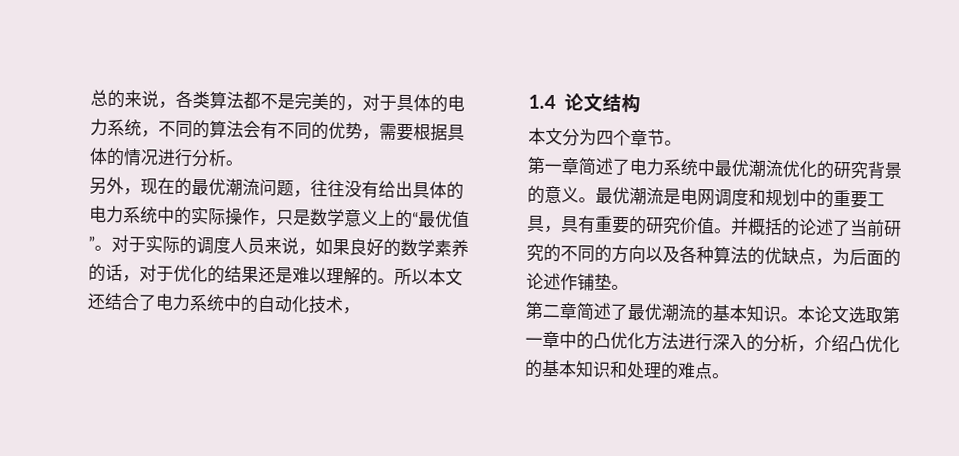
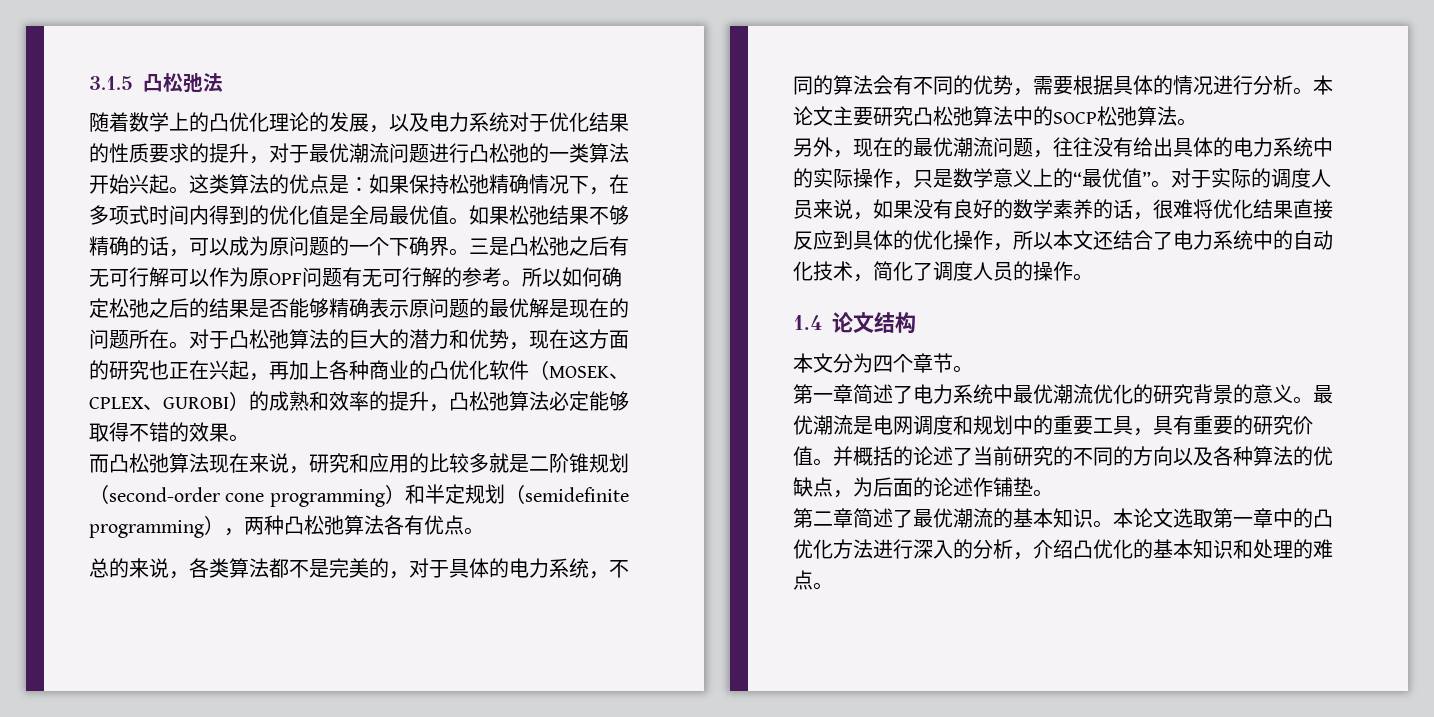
(90, 98) none -> [89,73,223,93] [89,112,629,133] [89,143,629,164] [89,174,629,195] [89,205,629,225] [89,236,629,257] [89,267,622,287] [89,298,629,318] [89,329,629,350] [89,360,629,381] [89,391,629,412] [89,422,249,442] [89,453,629,474] [89,484,629,507] [89,515,484,538] 3.1.5凸松弛法 // 随着数学上的凸优化理论的发展，以及电力系统对于优化结果的性质要求的提升，对于最优潮流问题进行凸松弛的一类算法开始兴起。这类算法的优点是：如果保持松弛精确情况下，在多项式时间内得到的优化值是全局最优值。如果松弛结果不够精确的话，可以成为原问题的一个下确界。三是凸松弛之后有无可行解可以作为原OPF问题有无可行解的参考。所以如何确定松弛之后的结果是否能够精确表示原问题的最优解是现在的问题所在。对于凸松弛算法的巨大的潜力和优势，现在这方面的研究也正在兴起，再加上各种商业的凸优化软件（MOSEK、CPLEX、GUROBI）的成熟和效率的提升，凸松弛算法必定能够取得不错的效果。 // 而凸松弛算法现在来说，研究和应用的比较多就是二阶锥规划（second-order cone programming）和半定规划（semidefinite programming），两种凸松弛算法各有优点。 //
(243, 163) none -> [1313,75,1333,95] [793,106,1197,126] 本论文主要研究凸松弛算法中的SOCP松弛算法。
(350, 247) none -> [913,199,953,219] 没有
[139,264,395,286] 对于优化的结果还是难以理解的。 -> [1153,199,1333,219] [793,230,1013,251] 很难将优化结果直接反应到具体的优化操作，
(360, 311) none -> [873,261,1093,281] 简化了调度人员的操作。

